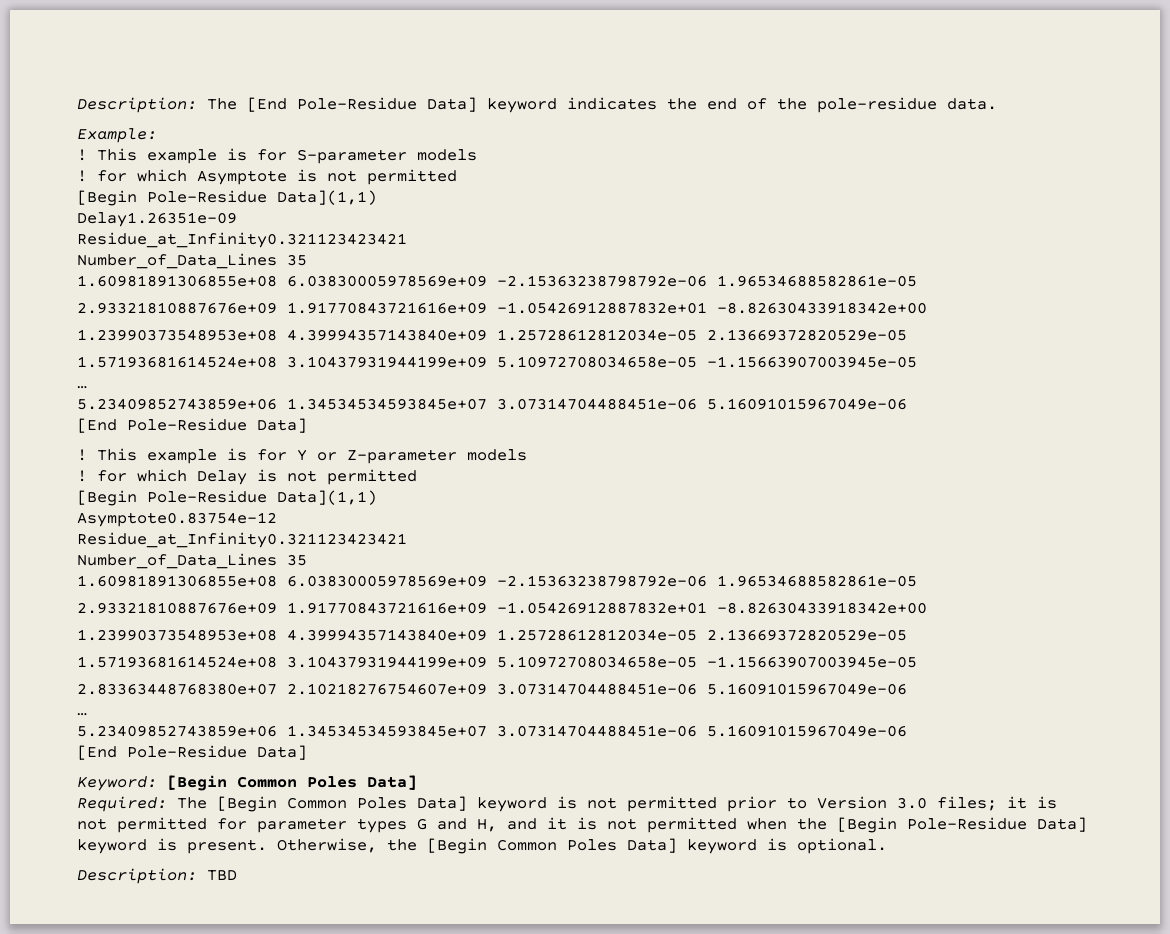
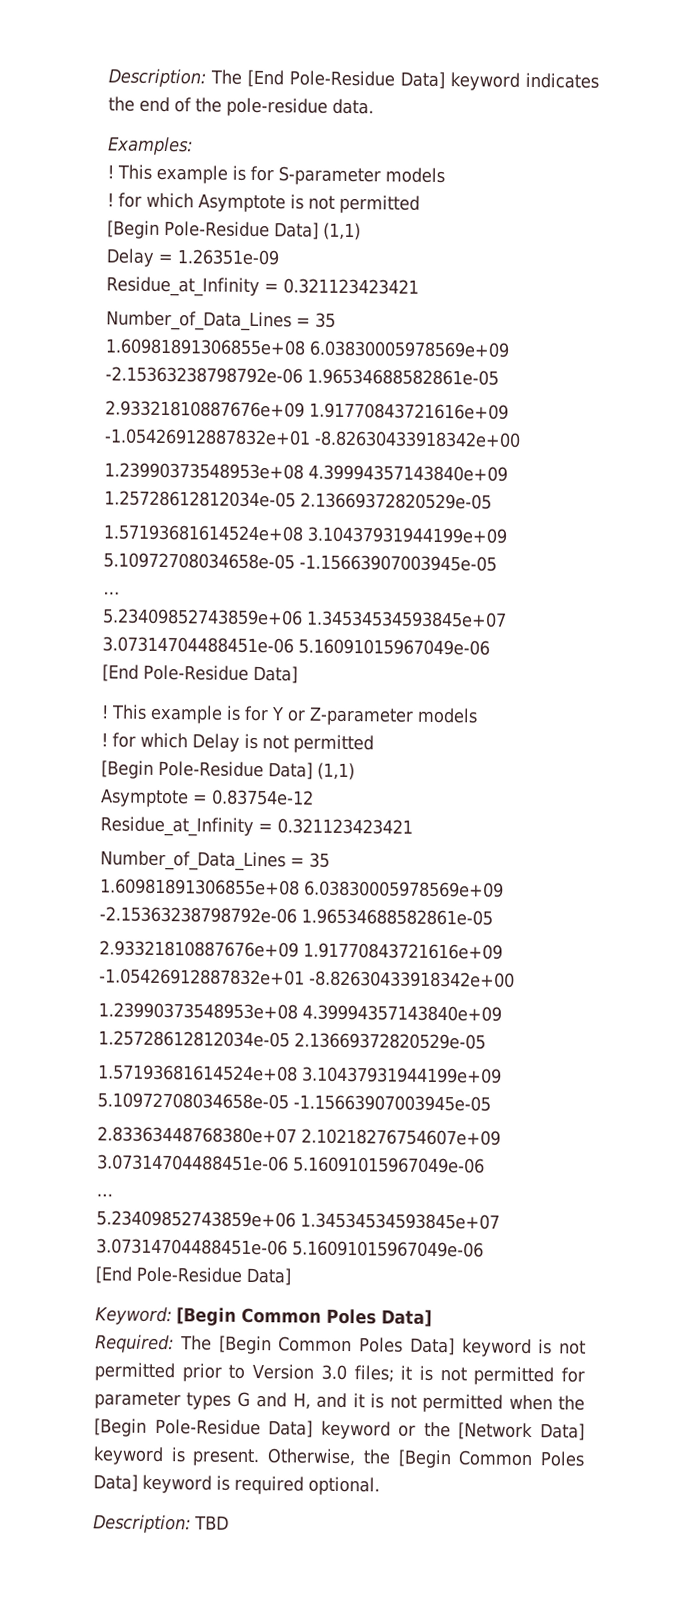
[77,128,157,143] Example: -> [108,136,193,156] Examples:
[277,190,377,205] [77,212,237,227] [77,232,407,248] [77,253,277,269] Data](1,1) // Delay1.26351e-09 // Residue_at_Infinity0.321123423421 // Number_of_Data_Lines -> [273,222,361,241] [106,248,279,267] [106,276,419,298] [106,310,311,332] Data] (1,1) // Delay = 1.26351e-09 // Residue_at_Infinity = 0.321123423421 // Number_of_Data_Lines =
[277,490,377,505] [77,512,277,527] [77,532,407,548] [77,553,277,569] Data](1,1) // Asymptote0.83754e-12 // Residue_at_Infinity0.321123423421 // Number_of_Data_Lines -> [267,762,355,781] [100,788,314,808] [100,816,413,838] [100,850,305,872] Data] (1,1) // Asymptote = 0.83754e-12 // Residue_at_Infinity = 0.321123423421 // Number_of_Data_Lines =
(147, 846) none -> [398,1421,585,1441] [93,1446,164,1466] or the [Network Data] keyword
(787, 844) none -> [234,1475,304,1495] required

